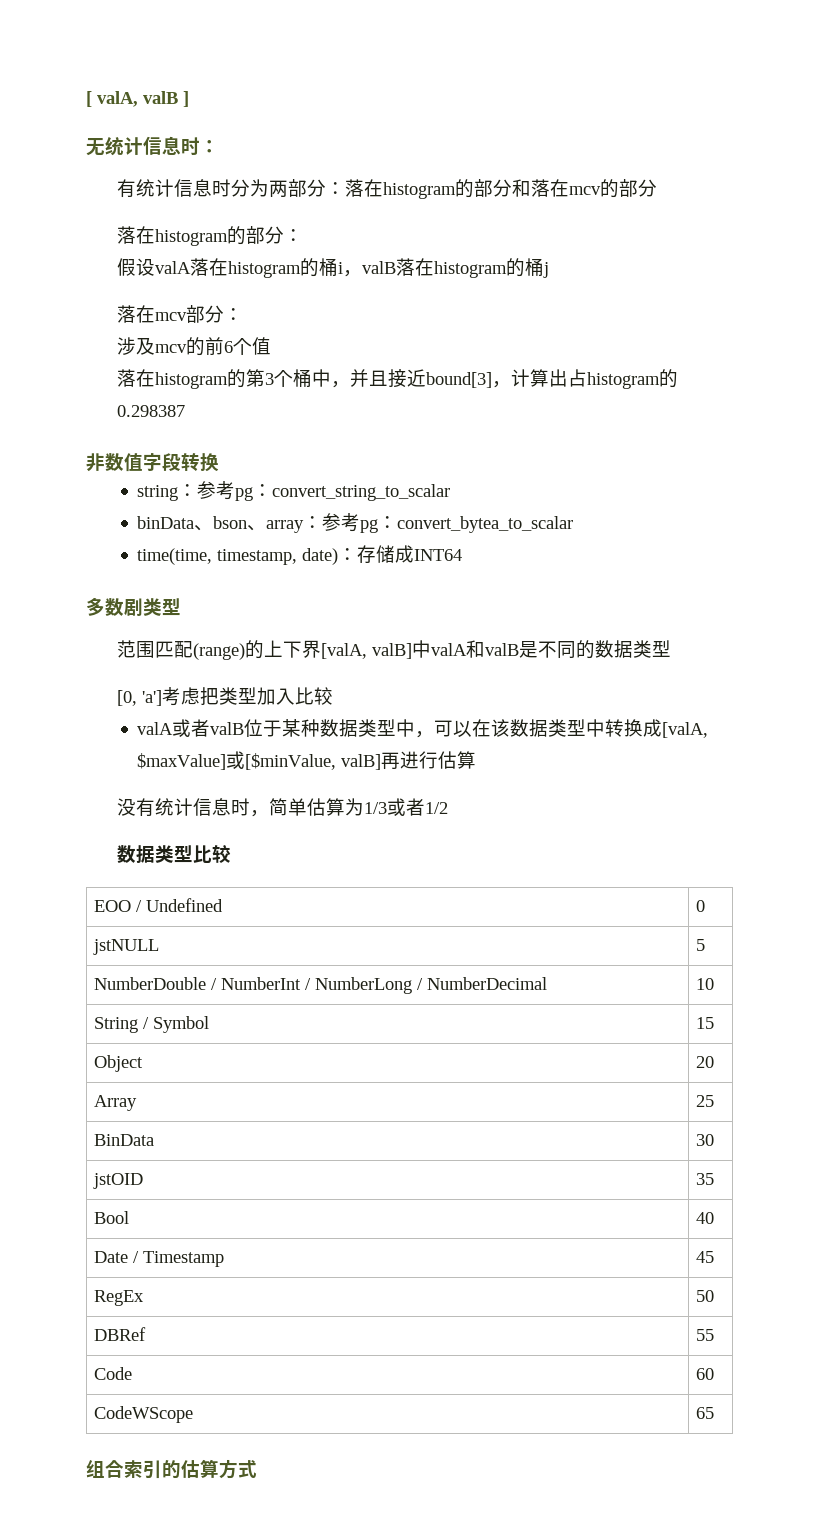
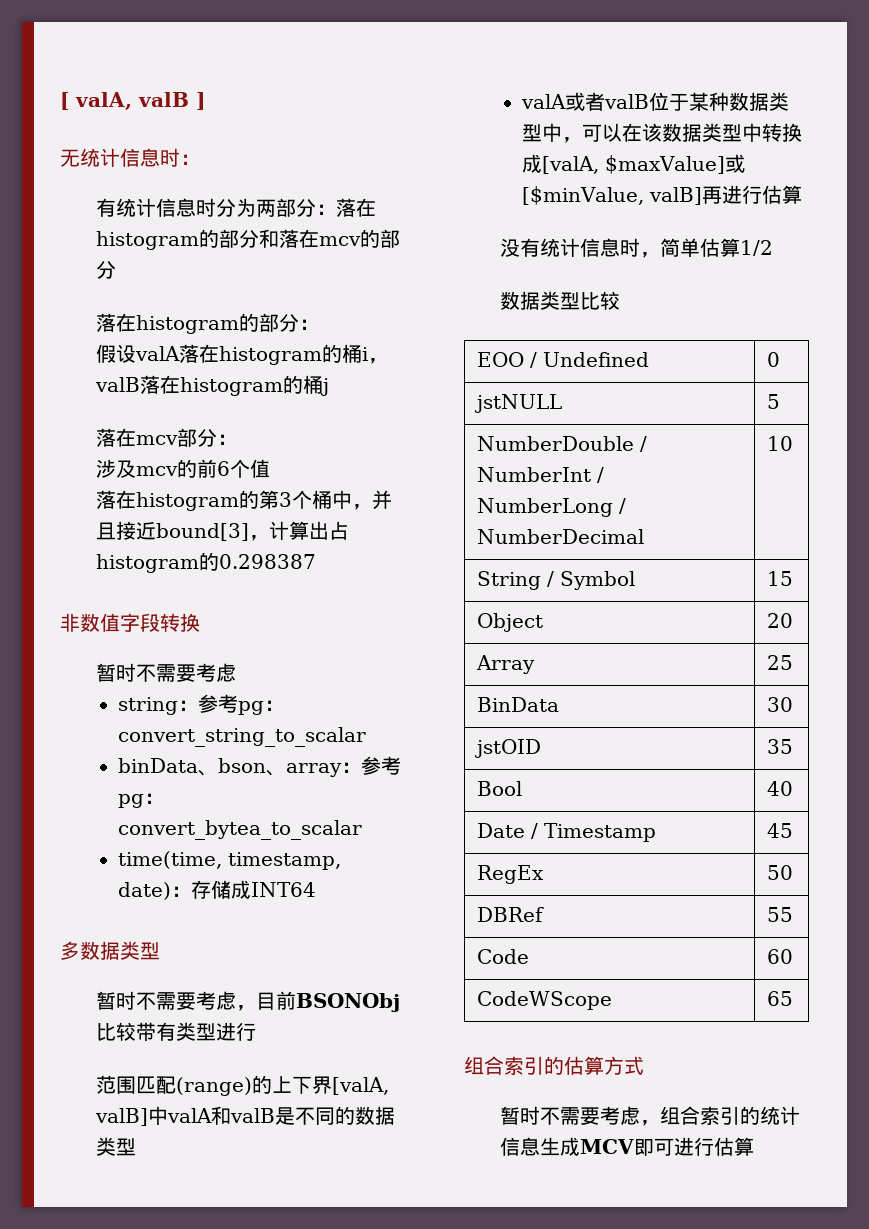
(219, 462) none -> [96,663,237,682] // 暂时不需要考虑
[124,598,181,616] 剧类型 -> [100,941,160,960] [96,991,401,1012] [96,1022,257,1041] 据类型 // 暂时不需要考虑，目前BSONObj比较带有类型进行
[116,687,333,706] // [0, 'a']考虑把类型加入比较 -> (137, 1147) none
[344,798,425,816] 为1/3或者 -> (741, 247) none
(257, 1469) none -> [500,1106,801,1126] [500,1137,755,1156] // 暂时不需要考虑，组合索引的统计信息生成MCV即可进行估算

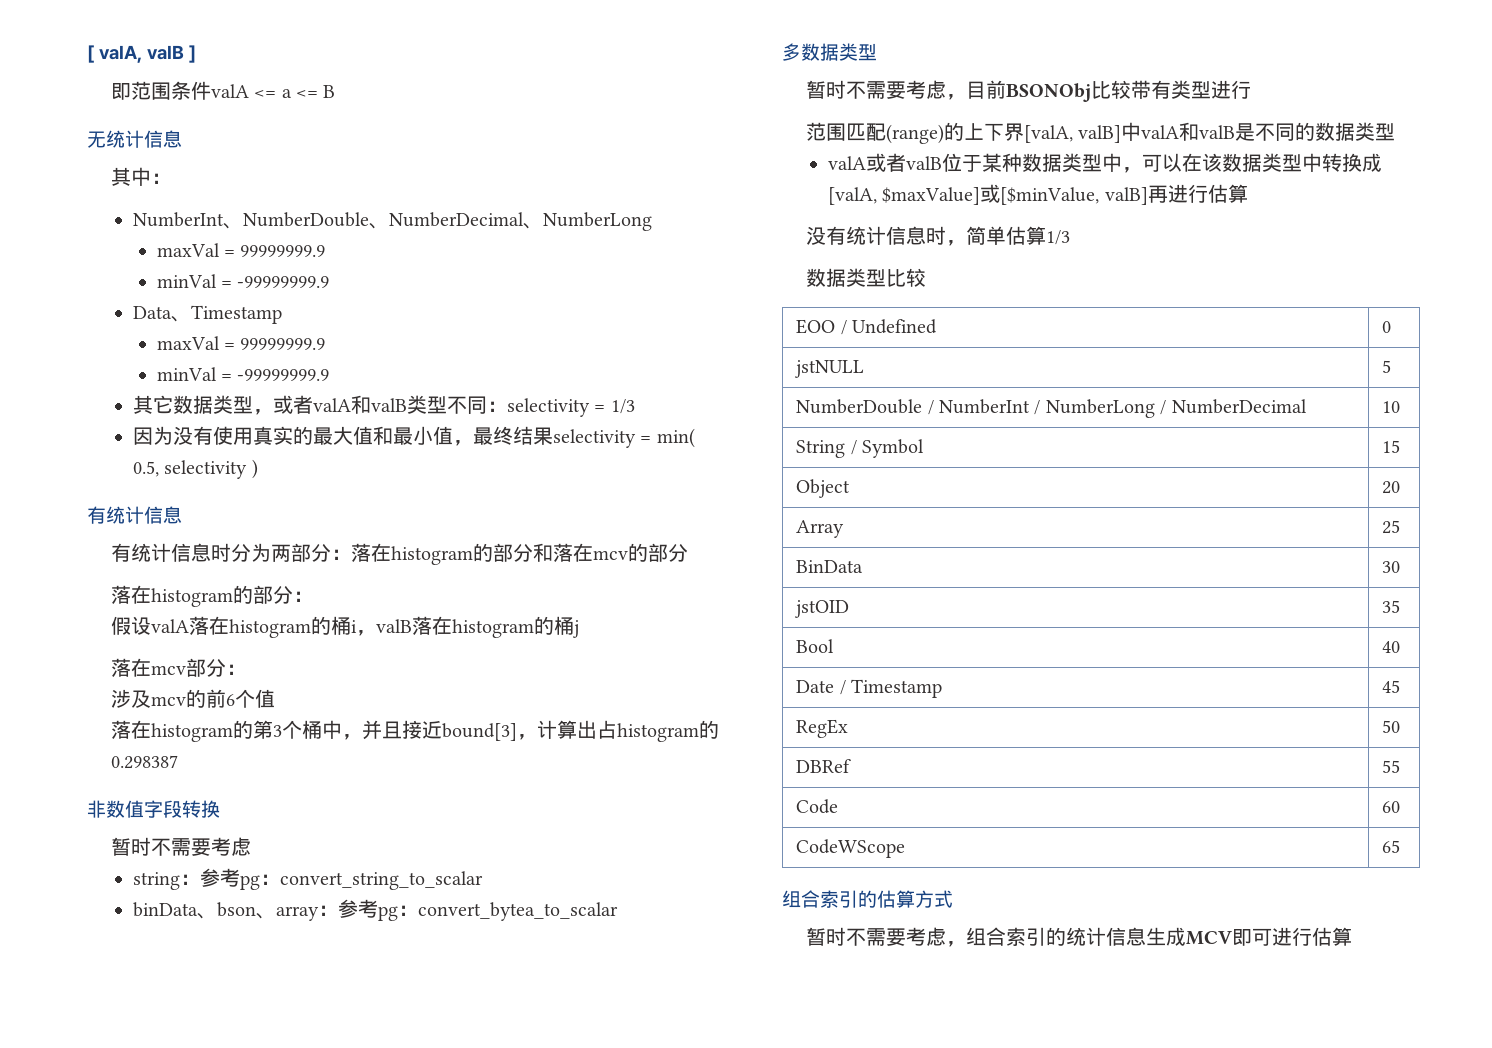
(205, 101) none -> [110,81,336,100] // 即范围条件valA <= a <= B
[160,148,200,167] 时： -> [110,167,171,186] [132,212,652,231] [156,243,326,257] [156,274,330,288] [132,305,282,324] [156,336,326,350] [156,367,330,381] [132,395,635,417] [132,426,695,448] [132,459,258,479] [87,506,182,524] // 其中： // NumberInt、NumberDouble、NumberDecimal、NumberLong // maxVal = 99999999.9 // minVal = -99999999.9 // Data、Timestamp // maxVal = 99999999.9 // minVal = -99999999.9 // 其它数据类型，或者valA和valB类型不同：selectivity = 1/3 // 因为没有使用真实的最大值和最小值，最终结果selectivity = min( 0.5, selectivity ) // 有统计信息
[118,851,342,870] [118,880,317,900] // time(time, timestamp, date)：存储成INT64 -> (618, 911) none
[740,240,774,256] 1/2 -> [1045,230,1070,245] 1/3

